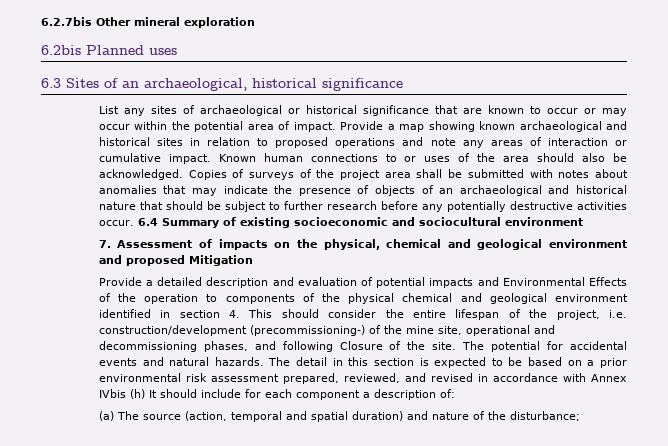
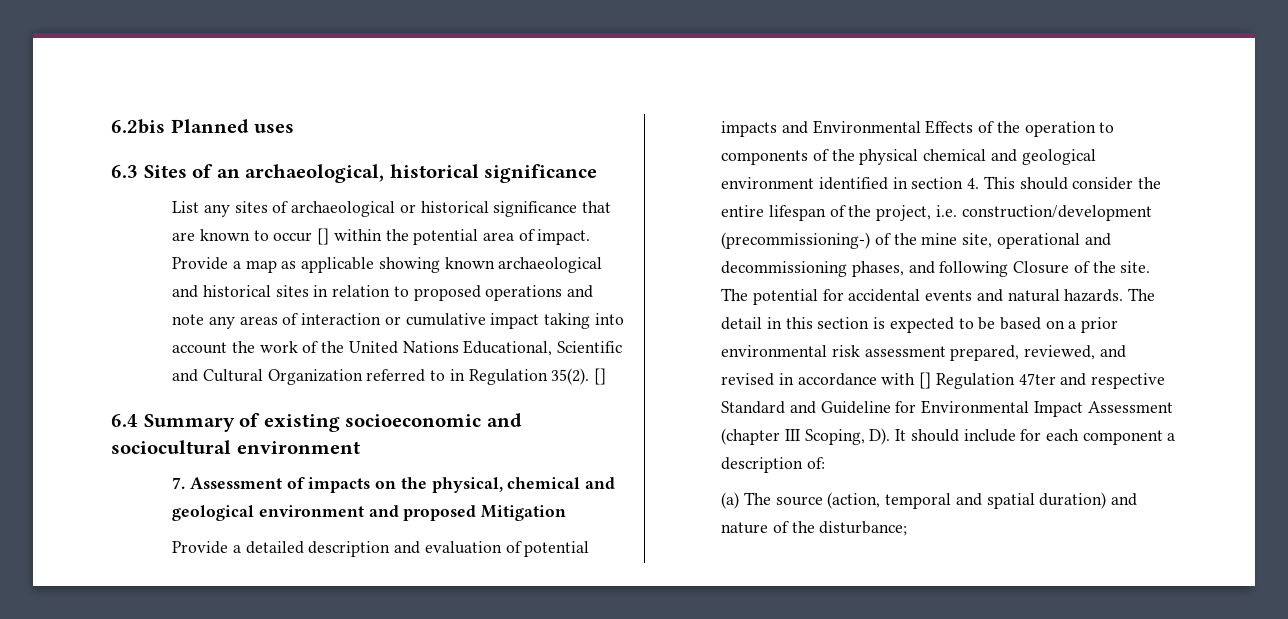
[41,17,255,28] 6.2.7bis Other mineral exploration // -> (111, 126) none
[583,108,627,116] [98,124,130,130] or may occur -> [317,228,330,245] []
(425, 128) none -> [281,257,375,273] as applicable
[168,153,627,164] [98,169,628,180] [98,185,628,196] [98,201,627,212] [98,220,134,226] impact. Known human connections to or uses of the area should also be acknowledged. Copies of surveys of the project area shall be submitted with notes about anomalies that may indicate the presence of objects of an archaeological and historical nature that should be subject to further research before any potentially destructive activities occur. -> [490,313,624,329] [172,340,623,356] [172,368,607,385] impact taking into account the work of the United Nations Educational, Scientific and Cultural Organization referred to in Regulation 35(2). [] //
[591,374,627,382] [98,389,145,399] Annex IVbis (h) -> [919,372,1166,389] [721,400,1173,417] [721,428,891,445] [] Regulation 47ter and respective Standard and Guideline for Environmental Impact Assessment (chapter III Scoping, D).

